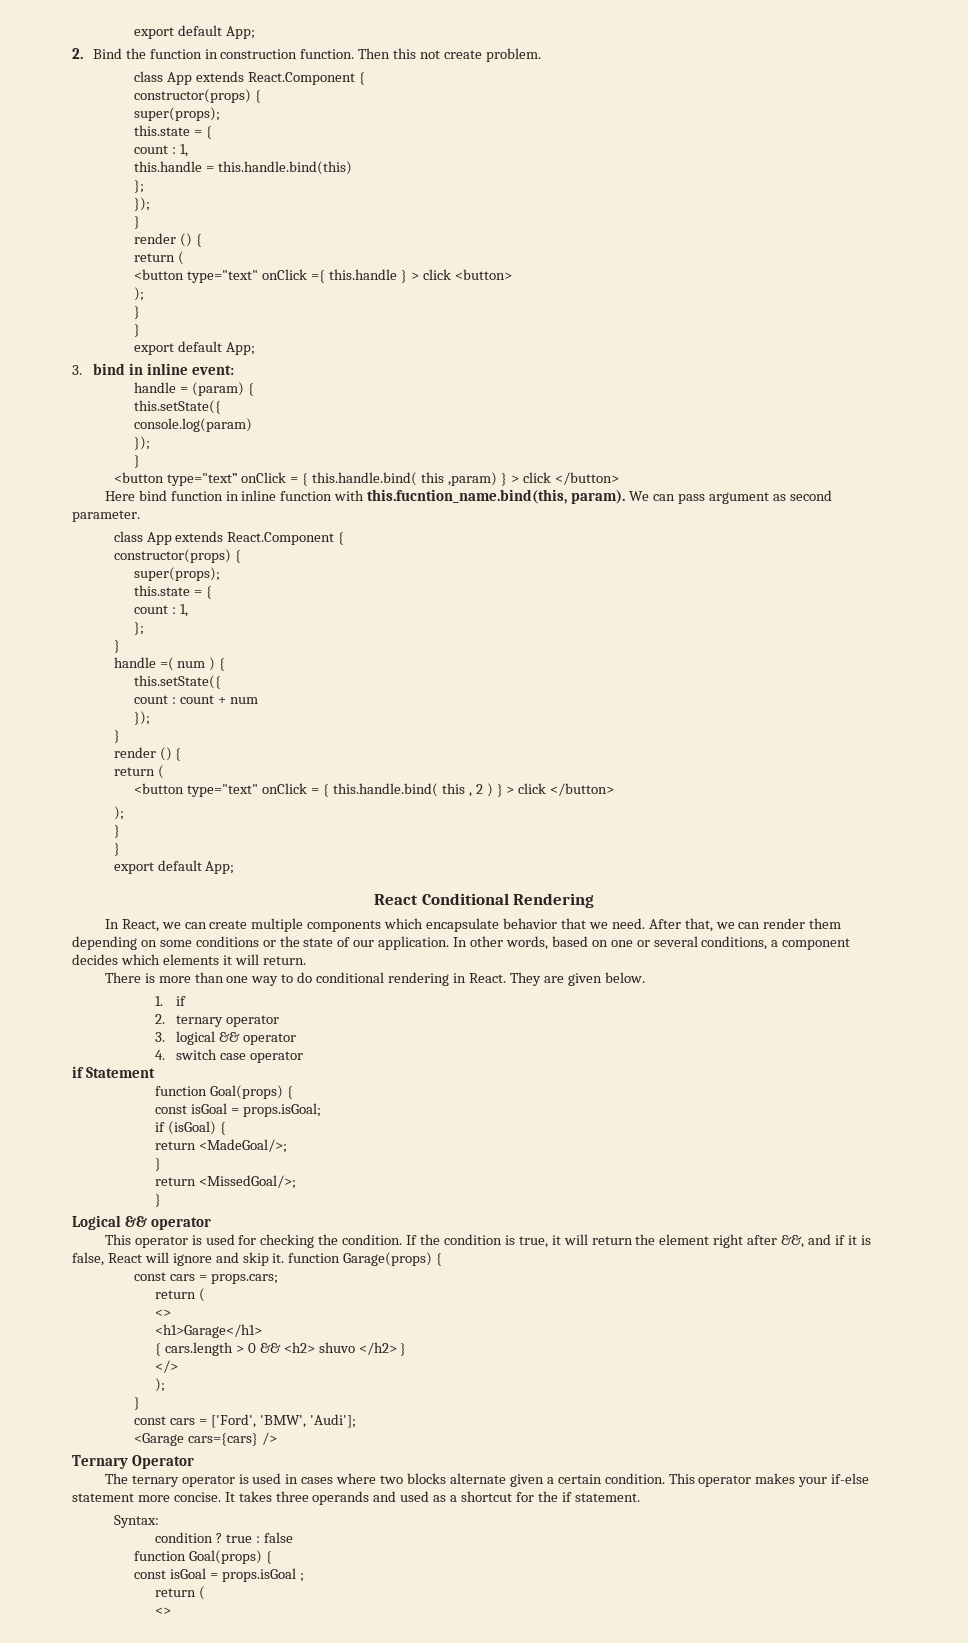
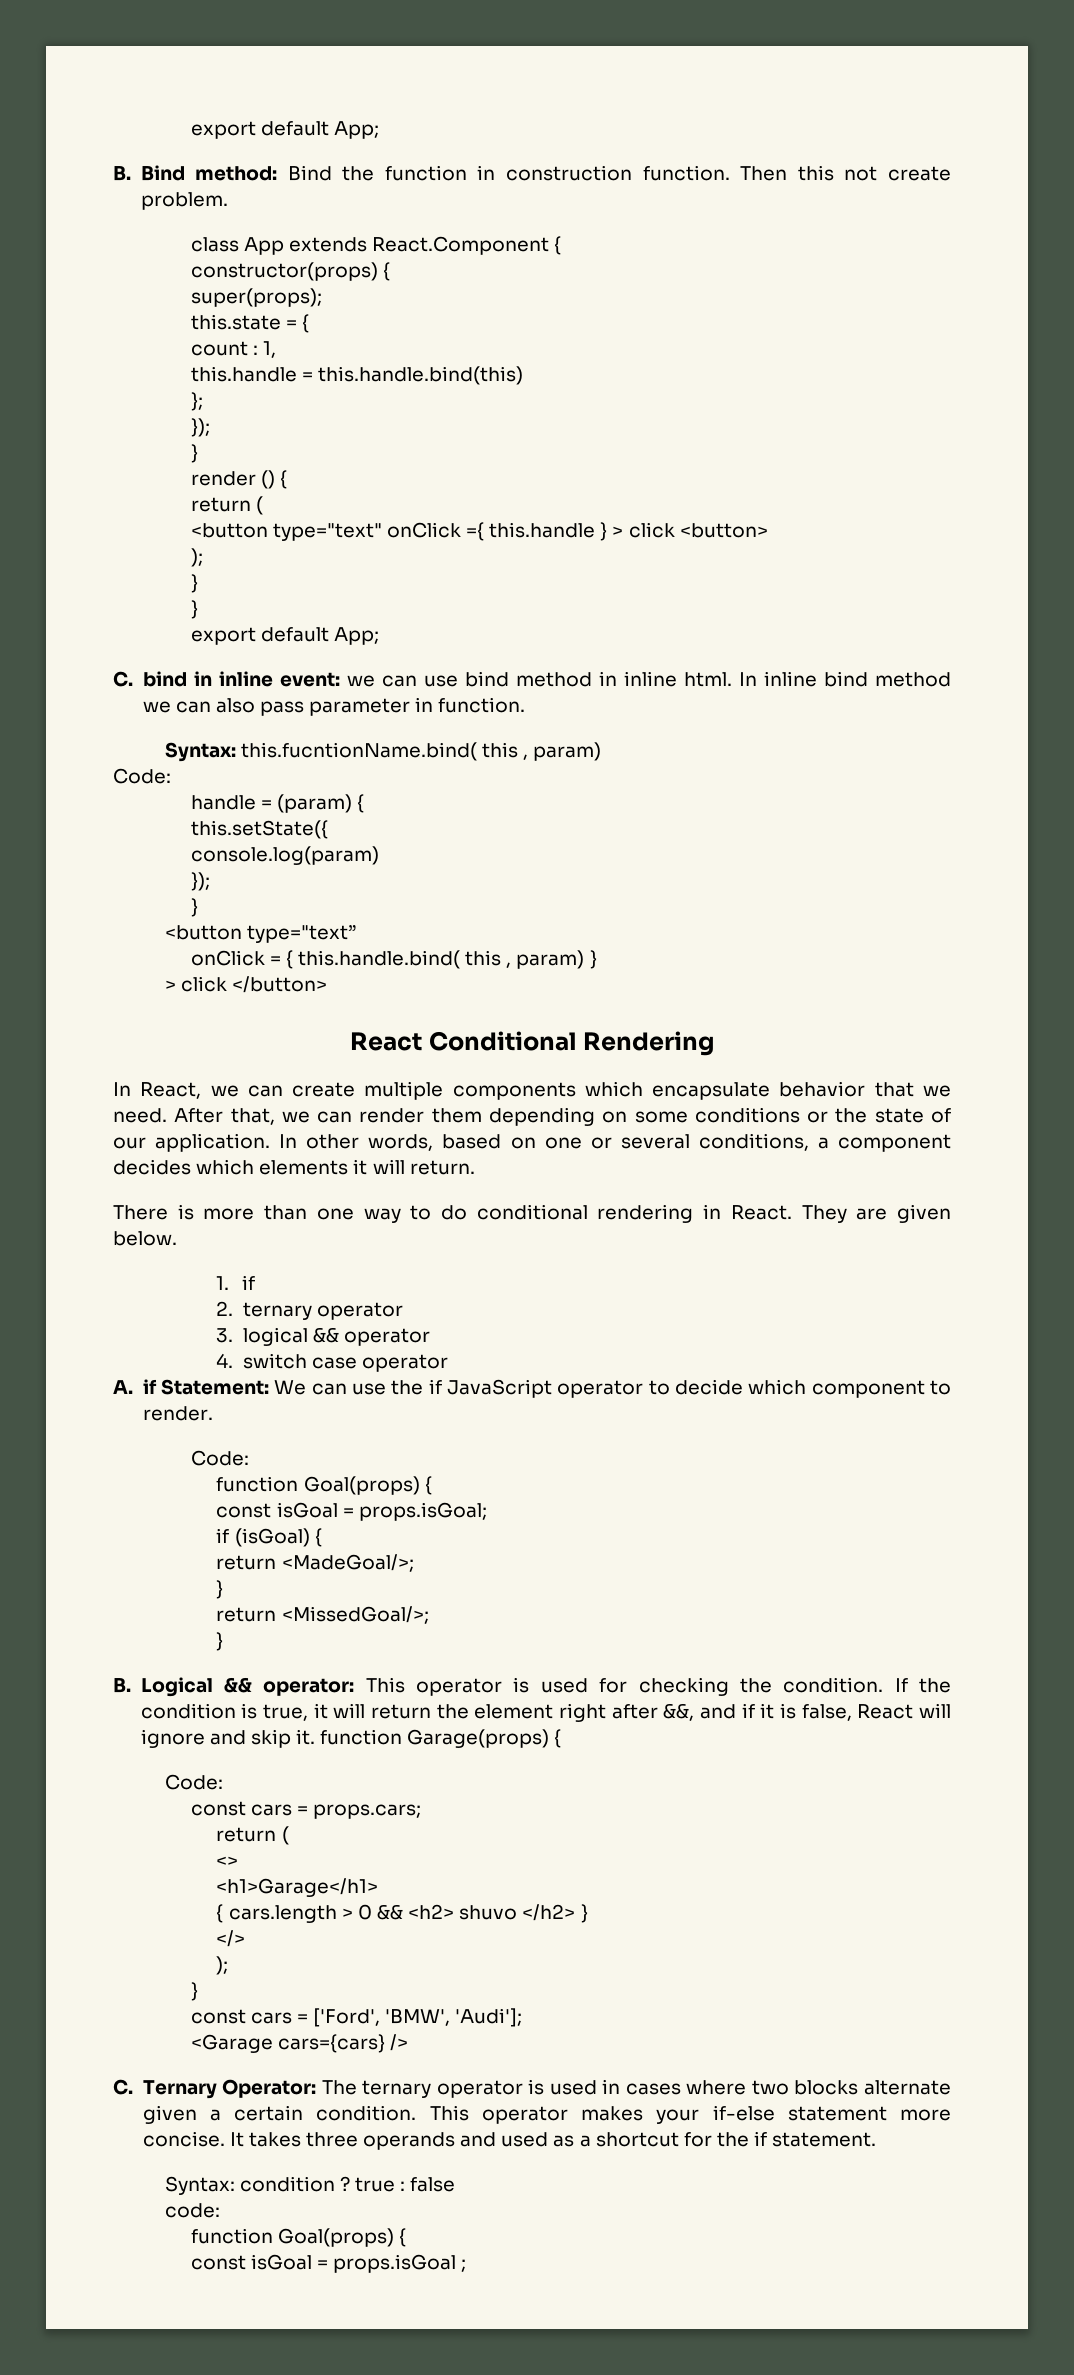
[134,25,256,39] [72,48,83,59] export default App; // 2. -> [190,121,379,139] [113,165,278,181] export default App; // B. Bind method:
[72,365,82,375] 3. -> [113,671,133,687] C.
(234, 370) none -> [346,671,951,687] [142,697,526,716] [164,742,602,762] [113,768,171,784] we can use bind method in inline html. In inline bind method we can also pass parameter in function. // Syntax: this.fucntionName.bind( this , param) // Code:
[241,472,619,486] [104,489,832,504] [72,510,140,522] [113,531,345,545] [113,549,241,563] [134,567,221,581] [134,585,213,599] [134,604,189,617] [134,622,145,635] [113,640,120,653] [113,657,226,671] [134,675,222,689] [134,695,259,704] [134,711,151,725] [113,730,120,743] [113,747,182,761] [113,765,164,779] [134,783,259,797] onClick = { this.handle.bind( this ,param) } > click </button> // Here bind function in inline function with this.fucntion_name.bind(this, param). We can pass argument as second parameter. // class App extends React.Component { // constructor(props) { // super(props); // this.state = { // count : 1, // }; // } // handle =( num ) { // this.setState({ // count : count + num // }); // } // render () { // return ( // <button type="text" -> (356, 933) //
[475,783,615,797] [113,806,124,820] [113,825,120,838] [113,843,120,856] [113,860,235,874] 2 ) } > click </button> // ); // } // } // export default App; -> [516,950,597,969] [164,976,327,993] param) } // > click </button>
[72,1066,155,1078] if Statement -> [113,1379,951,1398] [142,1406,213,1421] [190,1450,249,1466] A. if Statement: We can use the if JavaScript operator to decide which component to render. // Code:
(162, 1200) none -> [113,1678,131,1693] B.
[150,1217,211,1230] operator // -> [263,1678,355,1696] operator:
(443, 1259) none -> [164,1774,223,1790] // Code:
[72,1455,194,1469] Ternary Operator // -> [113,2079,317,2099] C. Ternary Operator:
(159, 1521) // -> (235, 2185) none
(293, 1537) none -> [164,2203,220,2218] // code:
[155,1586,206,1600] [155,1607,172,1615] // return ( // <> -> (467, 2265) none

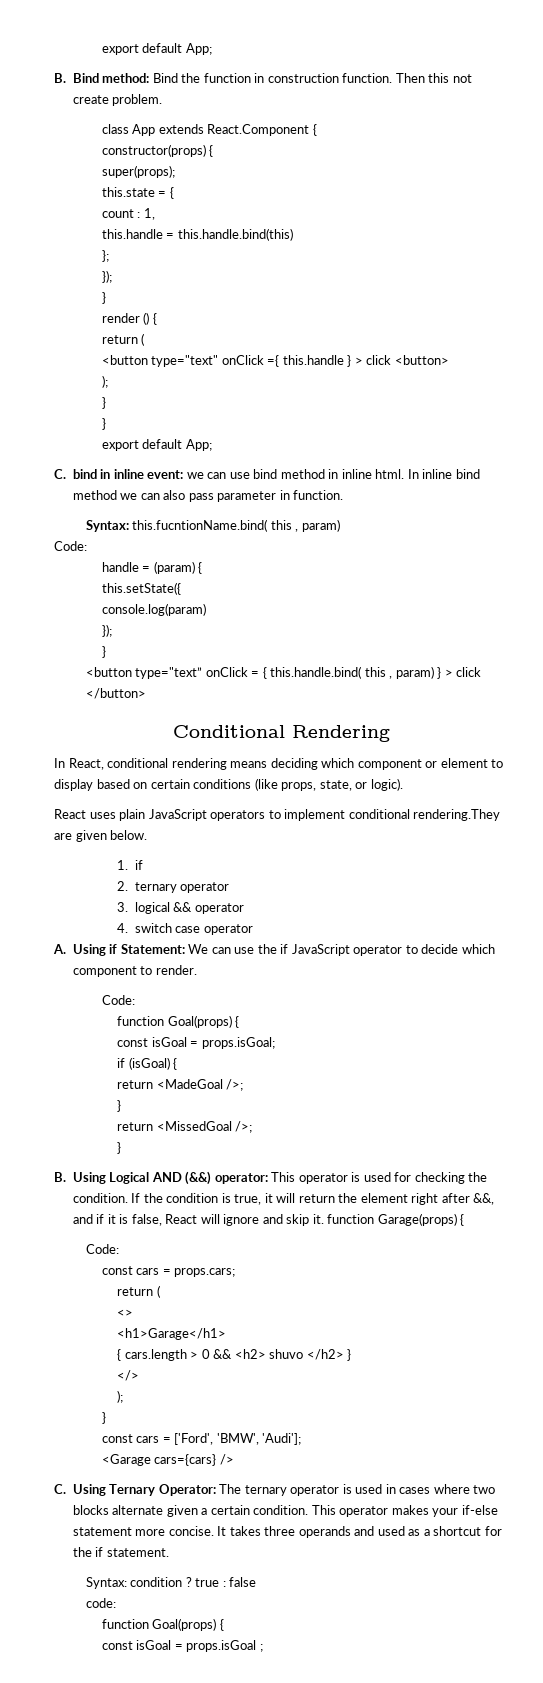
(356, 933) // -> (203, 673) none
(597, 959) // -> (442, 673) none
[350,1032,423,1051] React -> (146, 693) none
[210,1081,951,1100] [113,1107,952,1126] [113,1133,952,1152] [113,1159,475,1175] [113,1204,847,1223] we can create multiple components which encapsulate behavior that we need. After that, we can render them depending on some conditions or the state of our application. In other words, based on one or several conditions, a component decides which elements it will return. // There is more than one way to do conditional rendering in React. They -> [107,758,504,770] [54,778,403,791] [54,809,501,821] conditional rendering means deciding which component or element to display based on certain conditions (like props, state, or logic). // React uses plain JavaScript operators to implement conditional rendering.They
(133, 1387) none -> [72,944,106,956] Using
[281,1554,414,1572] <MadeGoal/>; -> [156,1079,244,1091] <MadeGoal />;
[281,1606,429,1624] <MissedGoal/>; -> [156,1121,253,1133] <MissedGoal />;
[140,1677,252,1697] Logical && -> [72,1171,212,1185] Using Logical AND (&&)
(133, 2087) none -> [72,1484,106,1496] Using

